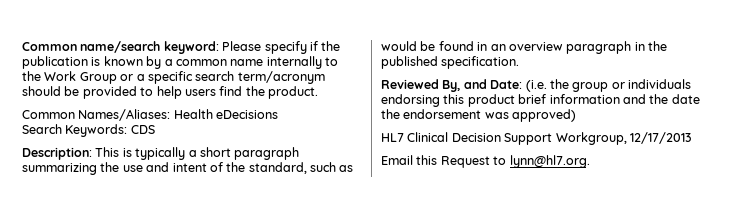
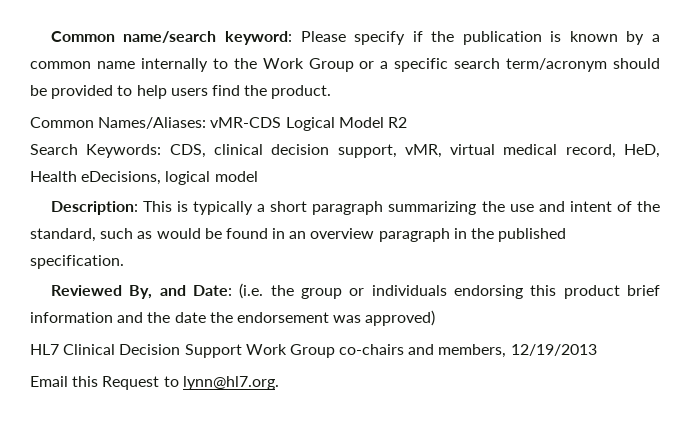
[173,109,279,119] [22,124,155,137] Health eDecisions // Search Keywords: CDS -> [210,117,407,131] [30,144,660,158] [30,171,258,185] vMR-CDS Logical Model R2 // Search Keywords: CDS, clinical decision support, vMR, virtual medical record, HeD, Health eDecisions, logical model
[555,132,692,145] Workgroup, 12/17/2013 -> [245,344,597,358] Work Group co-chairs and members, 12/19/2013

